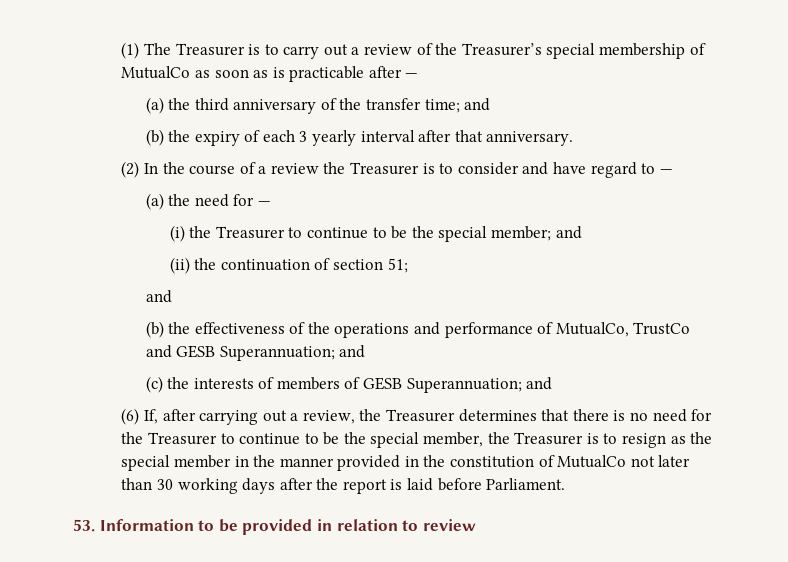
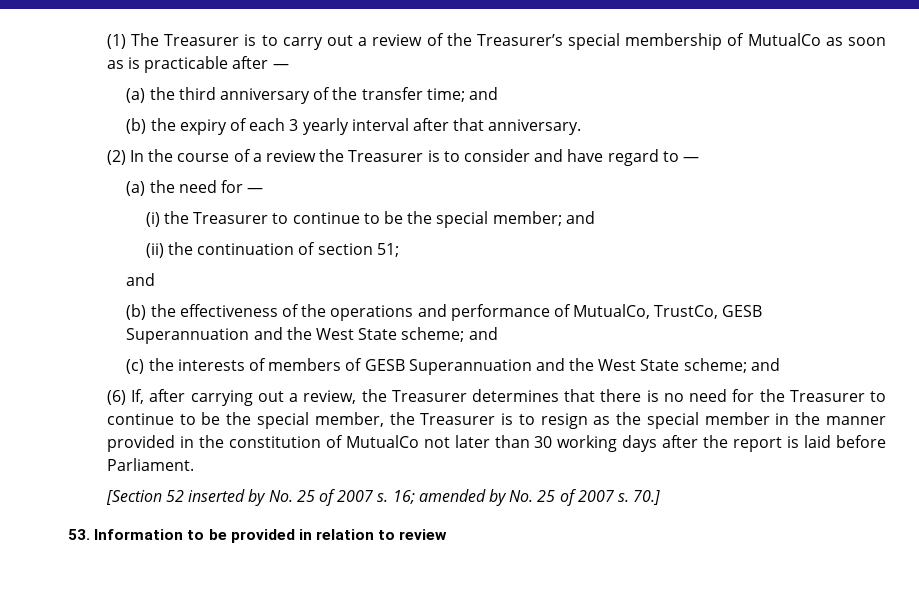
[633,322,691,335] [145,345,335,361] TrustCo and GESB Superannuation; -> [654,305,763,319] [126,327,465,344] TrustCo, GESB Superannuation and the West State scheme;
[406,378,522,393] Superannuation; -> [408,358,747,375] Superannuation and the West State scheme;
(566, 484) none -> [105,489,661,506] // [Section 52 inserted by No. 25 of 2007 s. 16; amended by No. 25 of 2007 s. 70.]

